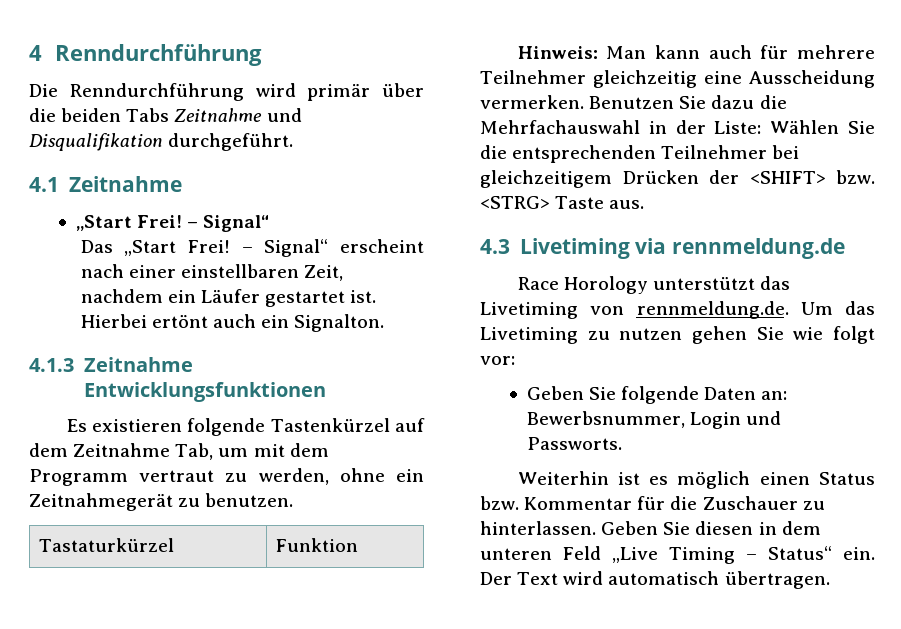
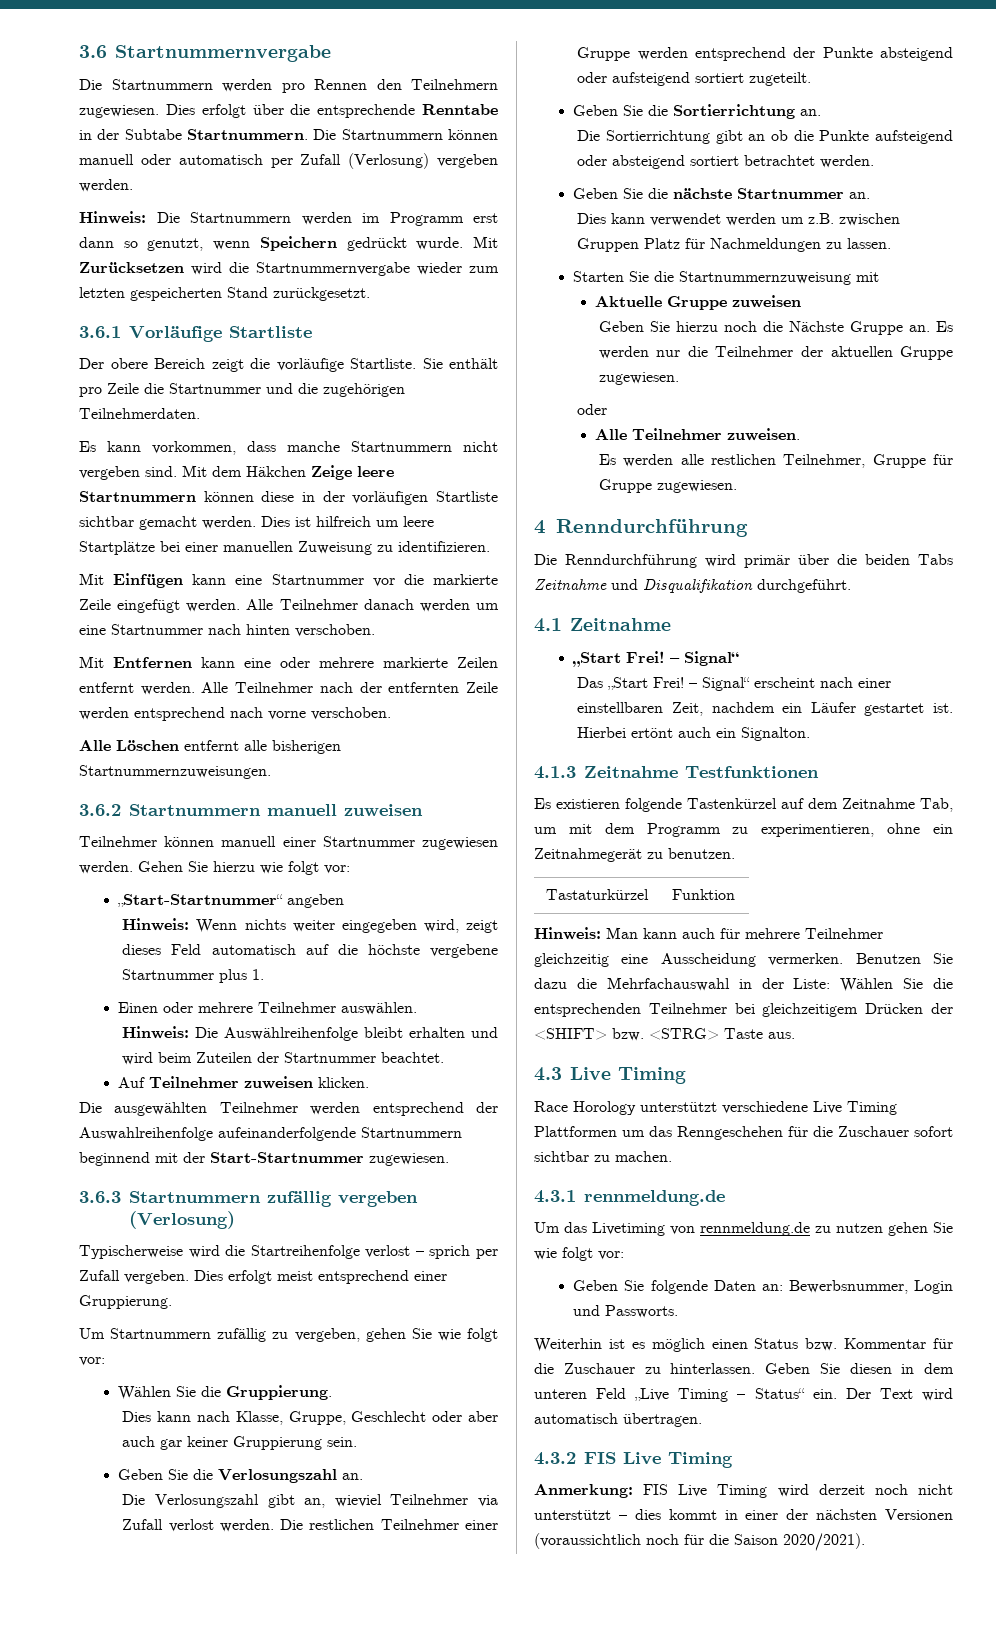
(29, 53) none -> [79,45,331,62] [79,79,498,93] [79,104,498,118] [79,129,498,140] [79,153,498,169] [79,179,133,192] [79,211,498,226] [79,236,499,251] [79,262,499,276] [79,287,370,301] [79,326,312,342] [79,358,498,372] [79,383,405,397] [79,408,200,419] [79,441,498,455] [79,465,394,480] [79,491,498,505] [79,516,434,530] [79,541,490,555] [79,573,499,588] [79,599,500,613] [79,624,375,637] [79,656,498,668] [79,682,499,695] [79,707,391,721] [79,740,341,754] [79,765,271,779] [79,804,423,816] [79,836,498,850] [79,861,350,875] [118,894,345,908] [122,918,498,933] [122,944,498,958] [122,969,265,983] [118,1002,418,1015] [122,1026,498,1041] [122,1052,445,1065] [118,1076,370,1089] [79,1102,498,1116] [79,1127,462,1141] [79,1152,449,1166] [79,1191,418,1207] [129,1211,235,1229] [79,1245,498,1259] [79,1270,447,1284] [79,1295,172,1309] [79,1328,498,1342] [79,1357,105,1366] [118,1385,333,1400] [122,1411,498,1425] [122,1436,358,1450] [118,1469,364,1483] [122,1494,498,1508] [122,1519,498,1532] [577,47,953,61] [577,72,812,86] [573,104,822,119] [577,130,953,144] [577,155,875,169] [573,188,871,199] [577,213,901,226] [577,238,892,252] [573,271,880,285] [594,295,801,310] [598,321,953,335] [598,346,953,360] [598,372,679,385] [577,404,608,415] [594,428,800,441] [598,454,953,468] [598,479,737,493] 3.6 Startnummernvergabe // Die Startnummern werden pro Rennen den Teilnehmern zugewiesen. Dies erfolgt über die entsprechende Renntabe in der Subtabe Startnummern. Die Startnummern können manuell oder automatisch per Zufall (Verlosung) vergeben werden. // Hinweis: Die Startnummern werden im Programm erst dann so genutzt, wenn Speichern gedrückt wurde. Mit Zurücksetzen wird die Startnummernvergabe wieder zum letzten gespeicherten Stand zurückgesetzt. // 3.6.1 Vorläufige Startliste // Der obere Bereich zeigt die vorläufige Startliste. Sie enthält pro Zeile die Startnummer und die zugehörigen Teilnehmerdaten. // Es kann vorkommen, dass manche Startnummern nicht vergeben sind. Mit dem Häkchen Zeige leere Startnummern können diese in der vorläufigen Startliste sichtbar gemacht werden. Dies ist hilfreich um leere Startplätze bei einer manuellen Zuweisung zu identifizieren. // Mit Einfügen kann eine Startnummer vor die markierte Zeile eingefügt werden. Alle Teilnehmer danach werden um eine Startnummer nach hinten verschoben. // Mit Entfernen kann eine oder mehrere markierte Zeilen entfernt werden. Alle Teilnehmer nach der entfernten Zeile werden entsprechend nach vorne verschoben. // Alle Löschen entfernt alle bisherigen Startnummernzuweisungen. // 3.6.2 Startnummern manuell zuweisen // Teilnehmer können manuell einer Startnummer zugewiesen werden. Gehen Sie hierzu wie folgt vor: // „Start-Startnummer“ angeben // Hinweis: Wenn nichts weiter eingegeben wird, zeigt dieses Feld automatisch auf die höchste vergebene Startnummer plus 1. // Einen oder mehrere Teilnehmer auswählen. // Hinweis: Die Auswählreihenfolge bleibt erhalten und wird beim Zuteilen der Startnummer beachtet. // Auf Teilnehmer zuweisen klicken. // Die ausgewählten Teilnehmer werden entsprechend der Auswahlreihenfolge aufeinanderfolgende Startnummern beginnend mit der Start-Startnummer zugewiesen. // 3.6.3 Startnummern zufällig vergeben (Verlosung) // Typischerweise wird die Startreihenfolge verlost – sprich per Zufall vergeben. Dies erfolgt meist entsprechend einer Gruppierung. // Um Startnummern zufällig zu vergeben, gehen Sie wie folgt vor: // Wählen Sie die Gruppierung. // Dies kann nach Klasse, Gruppe, Geschlecht oder aber auch gar keiner Gruppierung sein. // Geben Sie die Verlosungszahl an. // Die Verlosungszahl gibt an, wieviel Teilnehmer via Zufall verlost werden. Die restlichen Teilnehmer einer Gruppe werden entsprechend der Punkte absteigend oder aufsteigend sortiert zugeteilt. // Geben Sie die Sortierrichtung an. // Die Sortierrichtung gibt an ob die Punkte aufsteigend oder absteigend sortiert betrachtet werden. // Geben Sie die nächste Startnummer an. // Dies kann verwendet werden um z.B. zwischen Gruppen Platz für Nachmeldungen zu lassen. // Starten Sie die Startnummernzuweisung mit // Aktuelle Gruppe zuweisen // Geben Sie hierzu noch die Nächste Gruppe an. Es werden nur die Teilnehmer der aktuellen Gruppe zugewiesen. // oder // Alle Teilnehmer zuweisen. // Es werden alle restlichen Teilnehmer, Gruppe für Gruppe zugewiesen. //
[83,382,326,402] Entwicklungsfunktionen -> [685,766,819,778] Testfunktionen
[139,468,329,485] vertraut zu werden, -> [732,824,875,837] zu experimentieren,
[519,238,845,259] Livetiming via rennmeldung.de -> [570,1067,686,1084] Live Timing
[760,276,791,290] [480,301,875,319] [480,327,578,344] das Livetiming von rennmeldung.de. Um das Livetiming -> [722,1101,897,1115] [534,1126,953,1140] [534,1151,672,1162] [534,1190,725,1206] [534,1222,810,1236] verschiedene Live Timing Plattformen um das Renngeschehen für die Zuschauer sofort sichtbar zu machen. // 4.3.1 rennmeldung.de // Um das Livetiming von rennmeldung.de
(830, 580) none -> [534,1452,733,1468] [534,1484,953,1498] [534,1509,953,1520] [534,1533,865,1551] // 4.3.2 FIS Live Timing // Anmerkung: FIS Live Timing wird derzeit noch nicht unterstützt – dies kommt in einer der nächsten Versionen (voraussichtlich noch für die Saison 2020/2021).

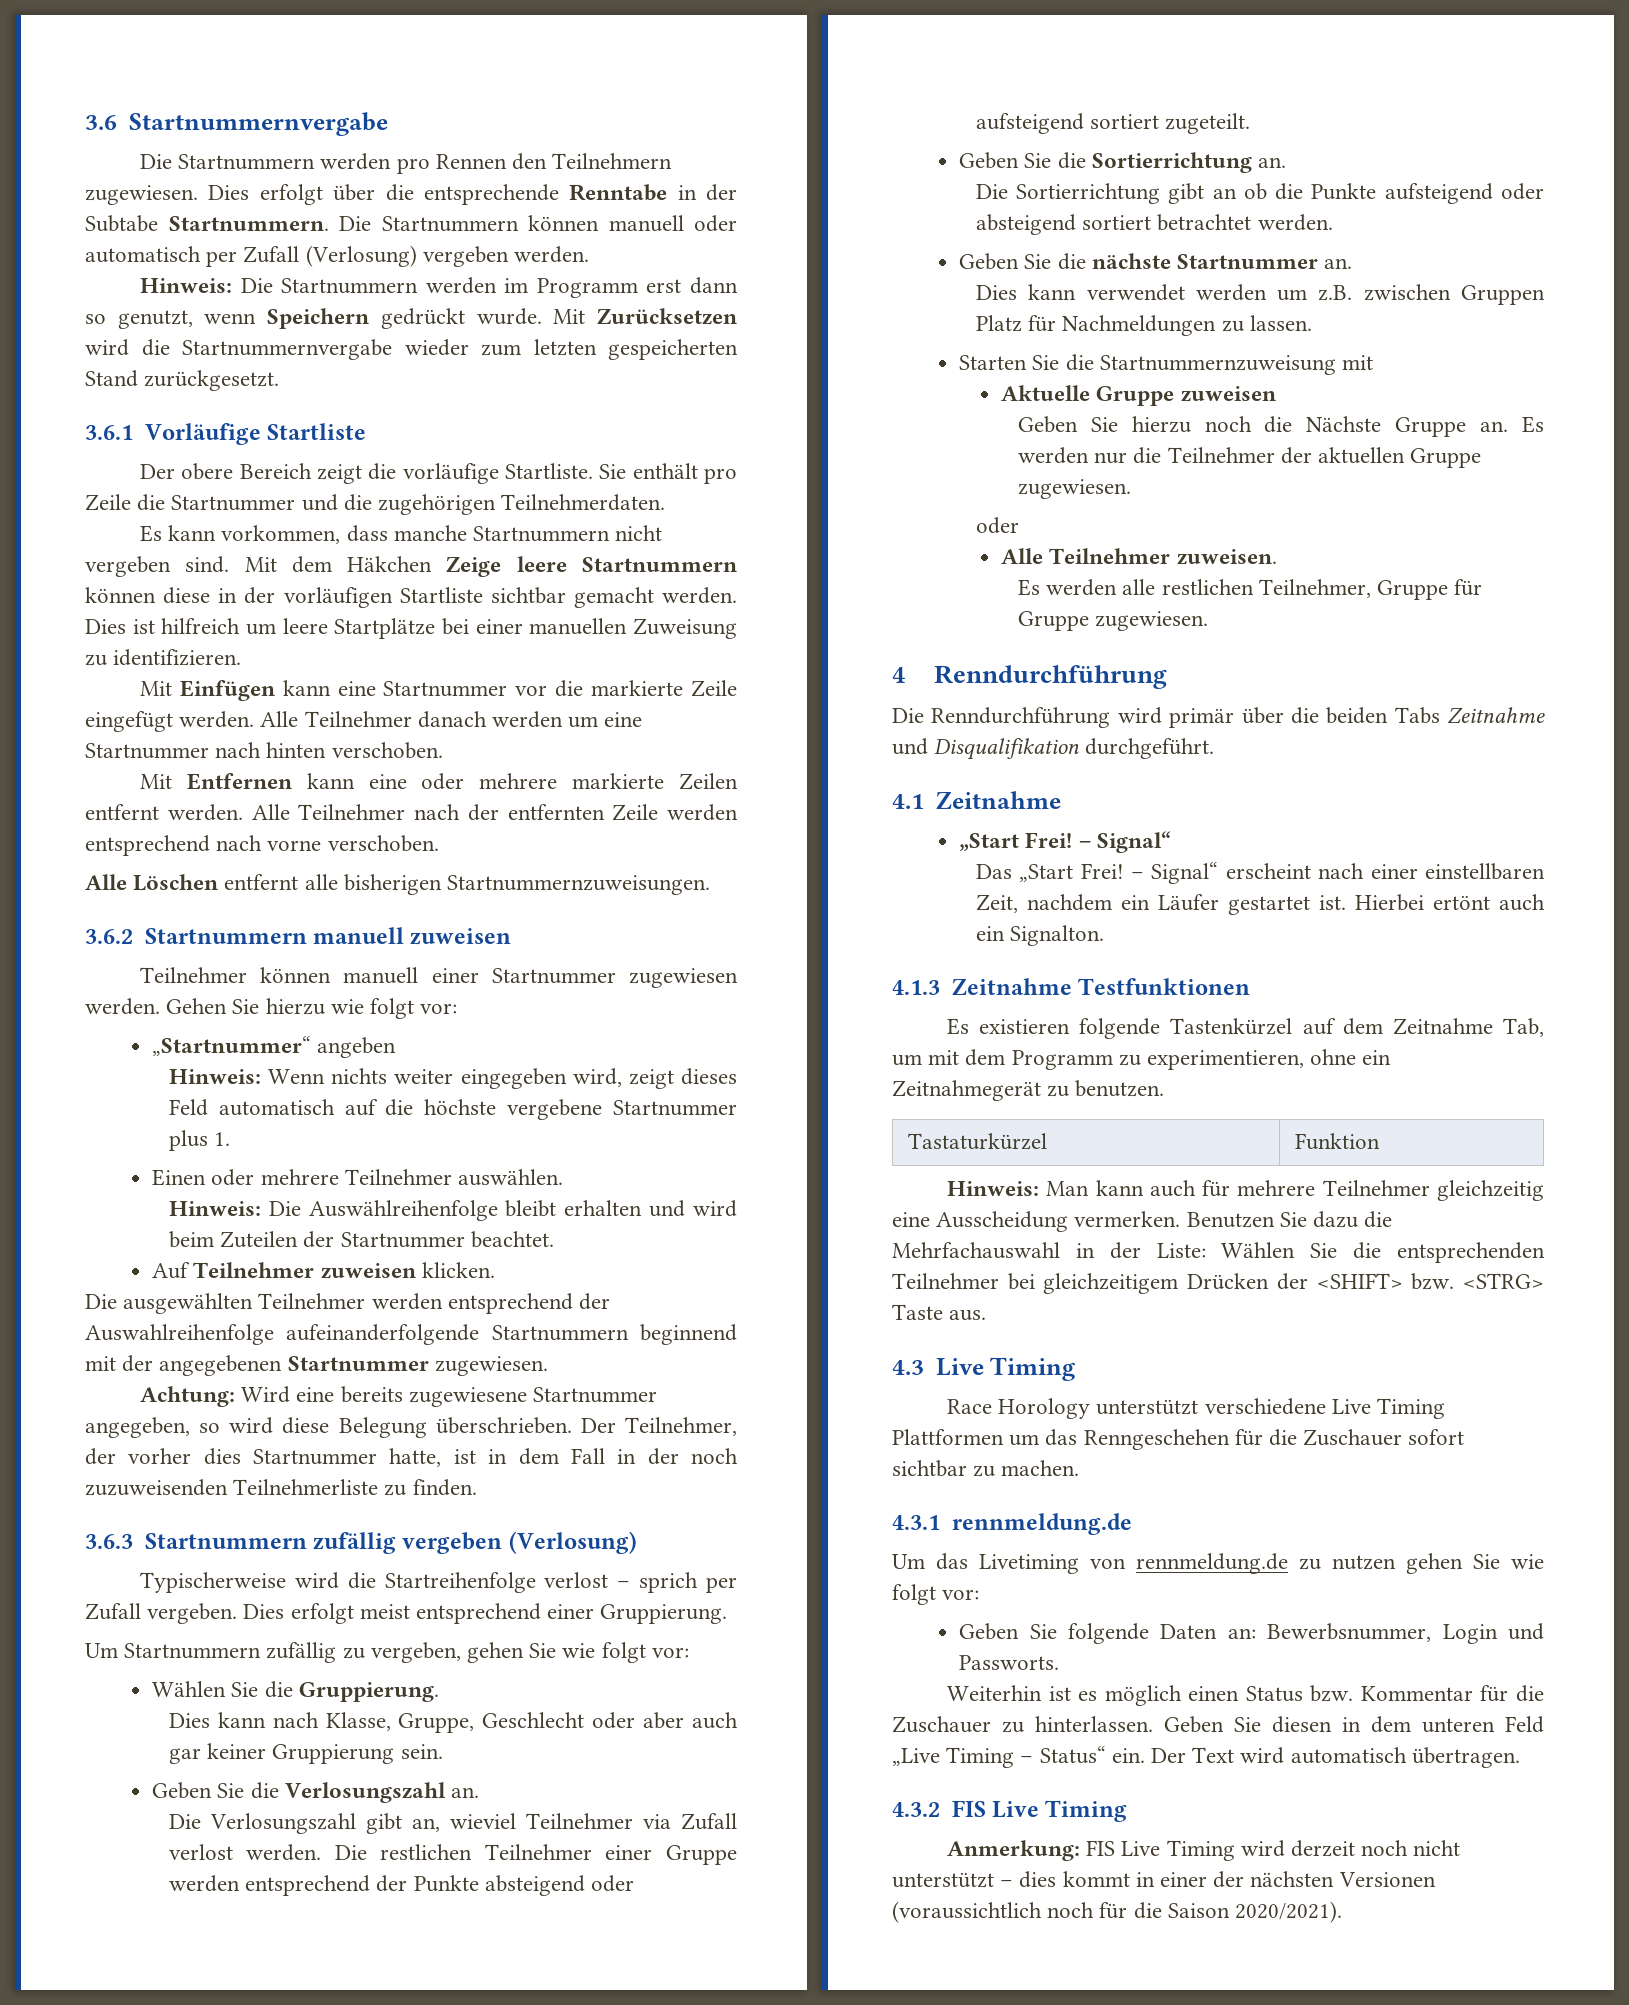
[118,894,284,908] „Start-Startnummer“ -> [152,1036,312,1056] „Startnummer“
[210,1152,449,1166] Start-Startnummer zugewiesen. -> [159,1355,548,1376] [139,1386,657,1407] [85,1417,737,1438] [85,1448,739,1467] [85,1479,477,1496] angegebenen Startnummer zugewiesen. // Achtung: Wird eine bereits zugewiesene Startnummer angegeben, so wird diese Belegung überschrieben. Der Teilnehmer, der vorher dies Startnummer hatte, ist in dem Fall in der noch zuzuweisenden Teilnehmerliste zu finden.

